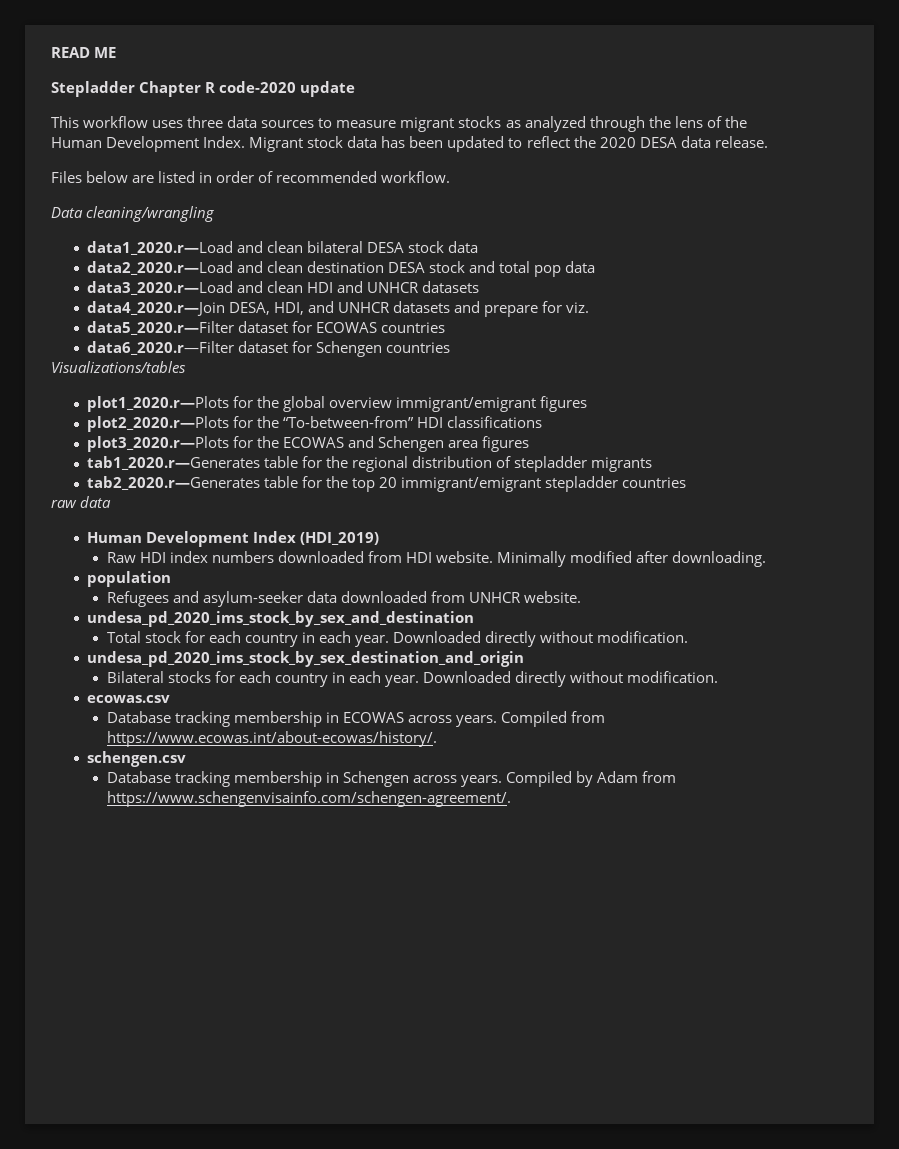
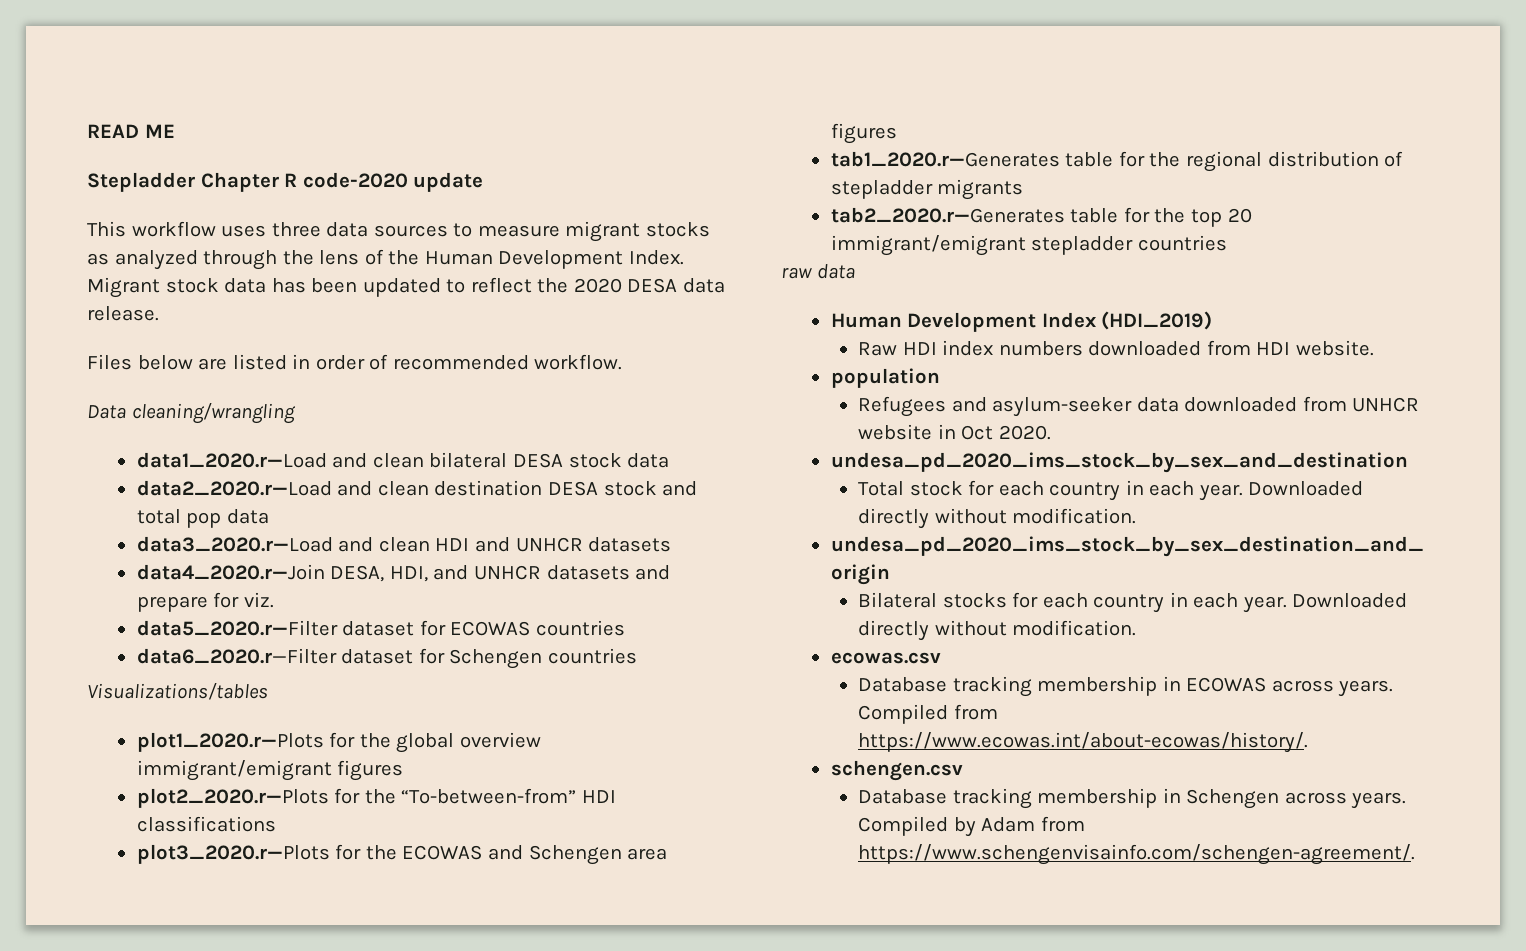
[496,551,767,567] Minimally modified after downloading. -> (1374, 348) none
[523,591,581,603] website. -> [858,424,1051,440] website in Oct 2020.

